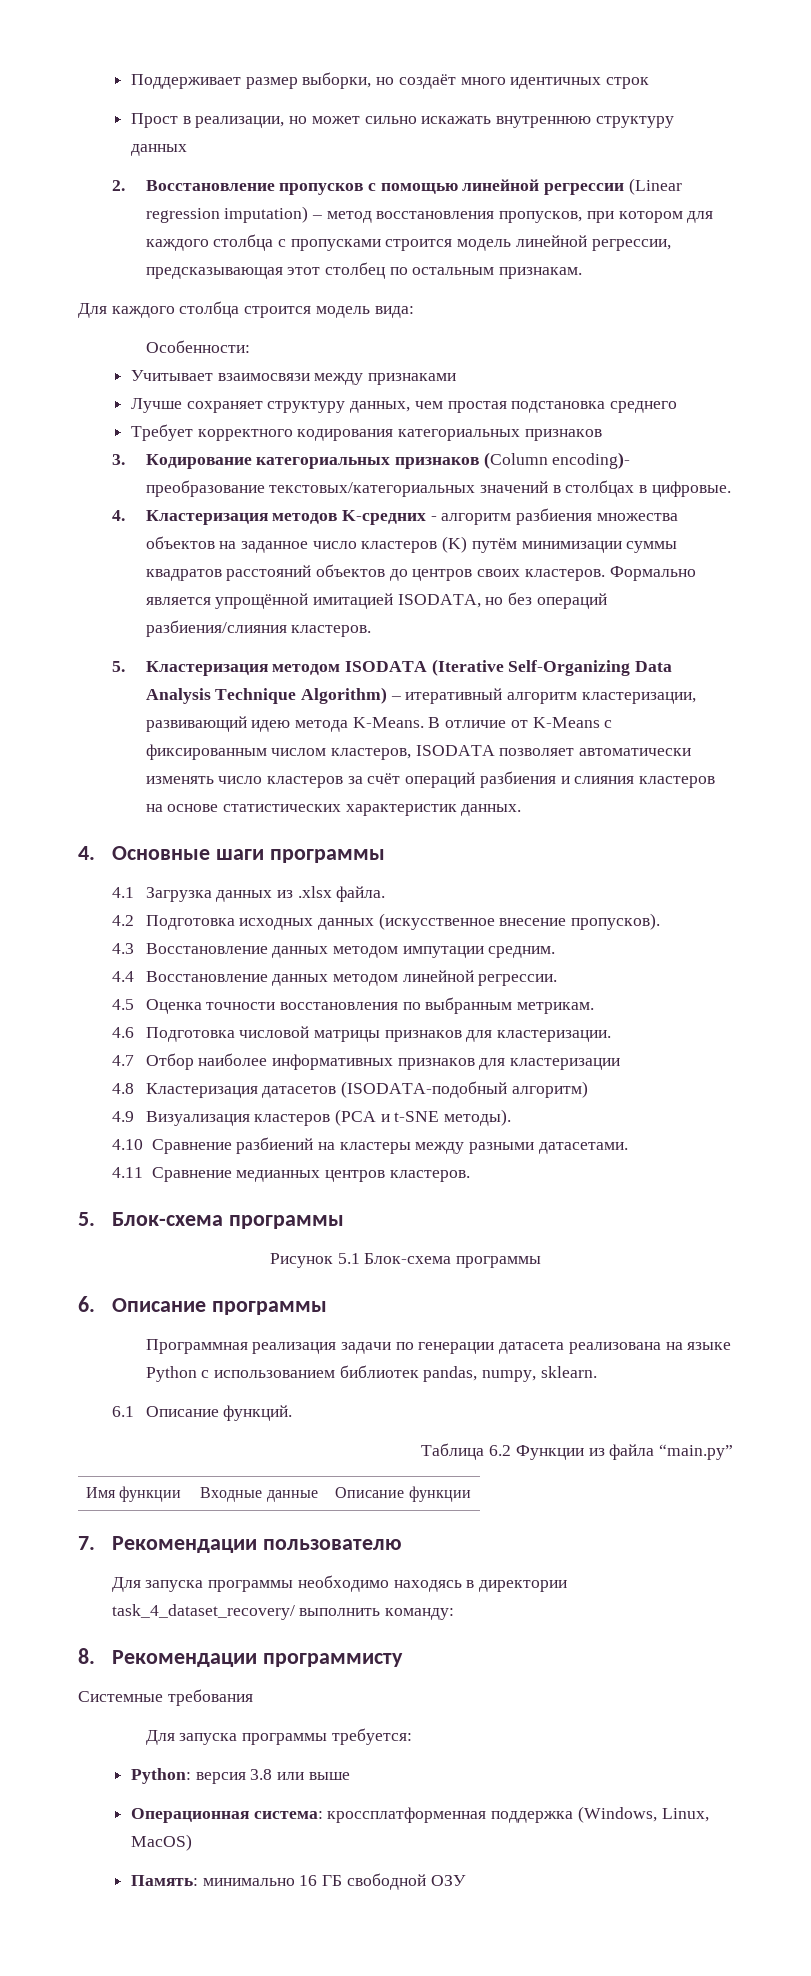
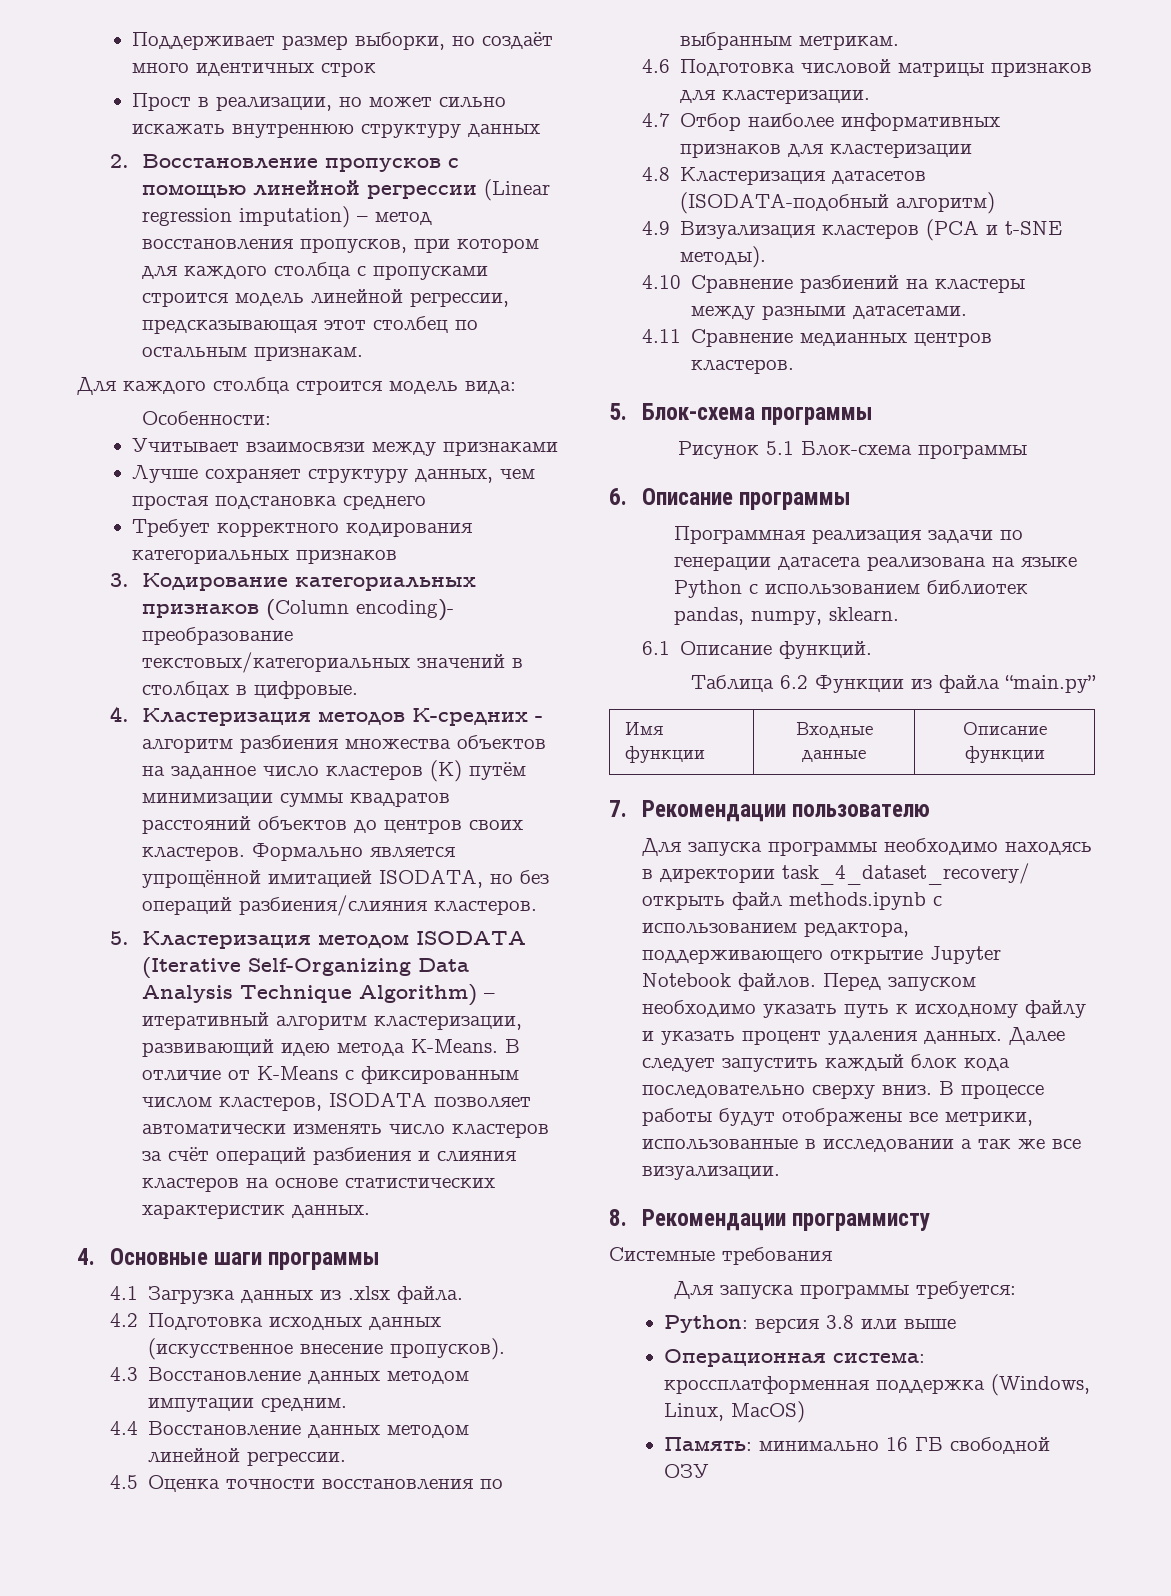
[299,1608,455,1620] выполнить команду: -> [641,892,942,910] [641,922,909,937] [641,946,1001,964] [641,973,976,991] [641,1000,1086,1018] [641,1027,1065,1045] [641,1054,1010,1072] [641,1081,1044,1099] [641,1108,1033,1126] [641,1139,1081,1152] [641,1166,780,1180] открыть файл methods.ipynb с использованием редактора, поддерживающего открытие Jupyter Notebook файлов. Перед запуском необходимо указать путь к исходному файлу и указать процент удаления данных. Далее следует запустить каждый блок кода последовательно сверху вниз. В процессе работы будут отображены все метрики, использованные в исследовании а так же все визуализации.

